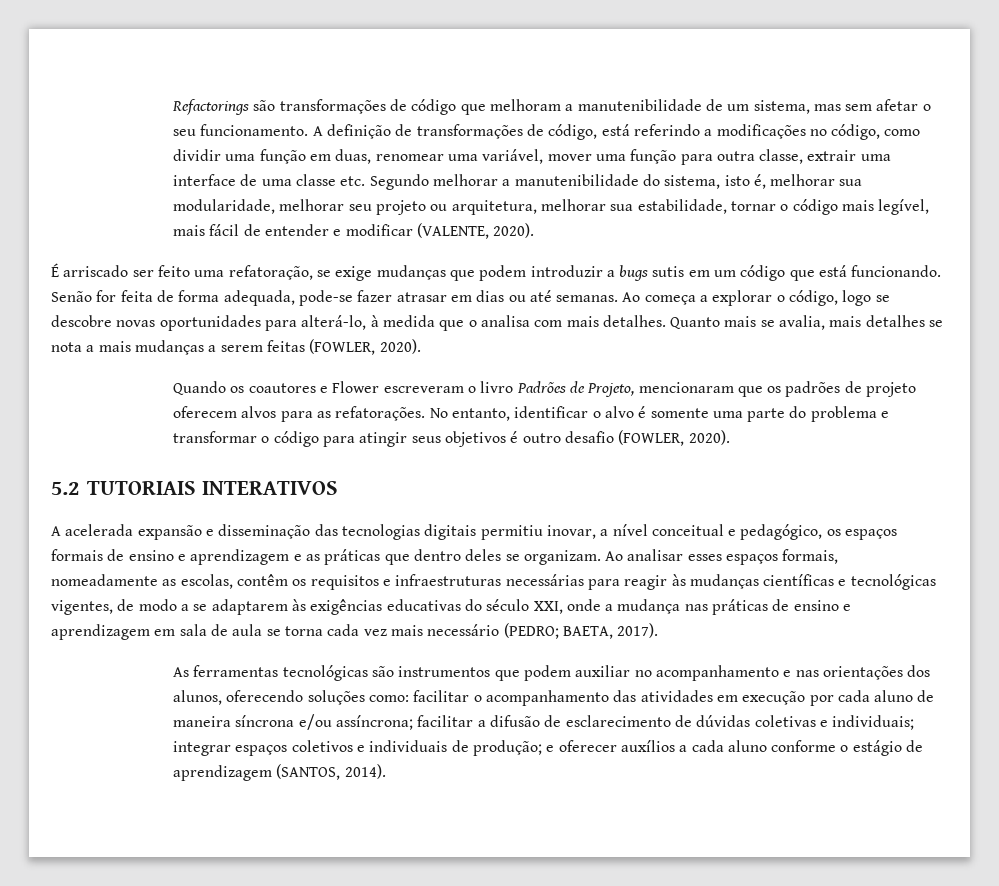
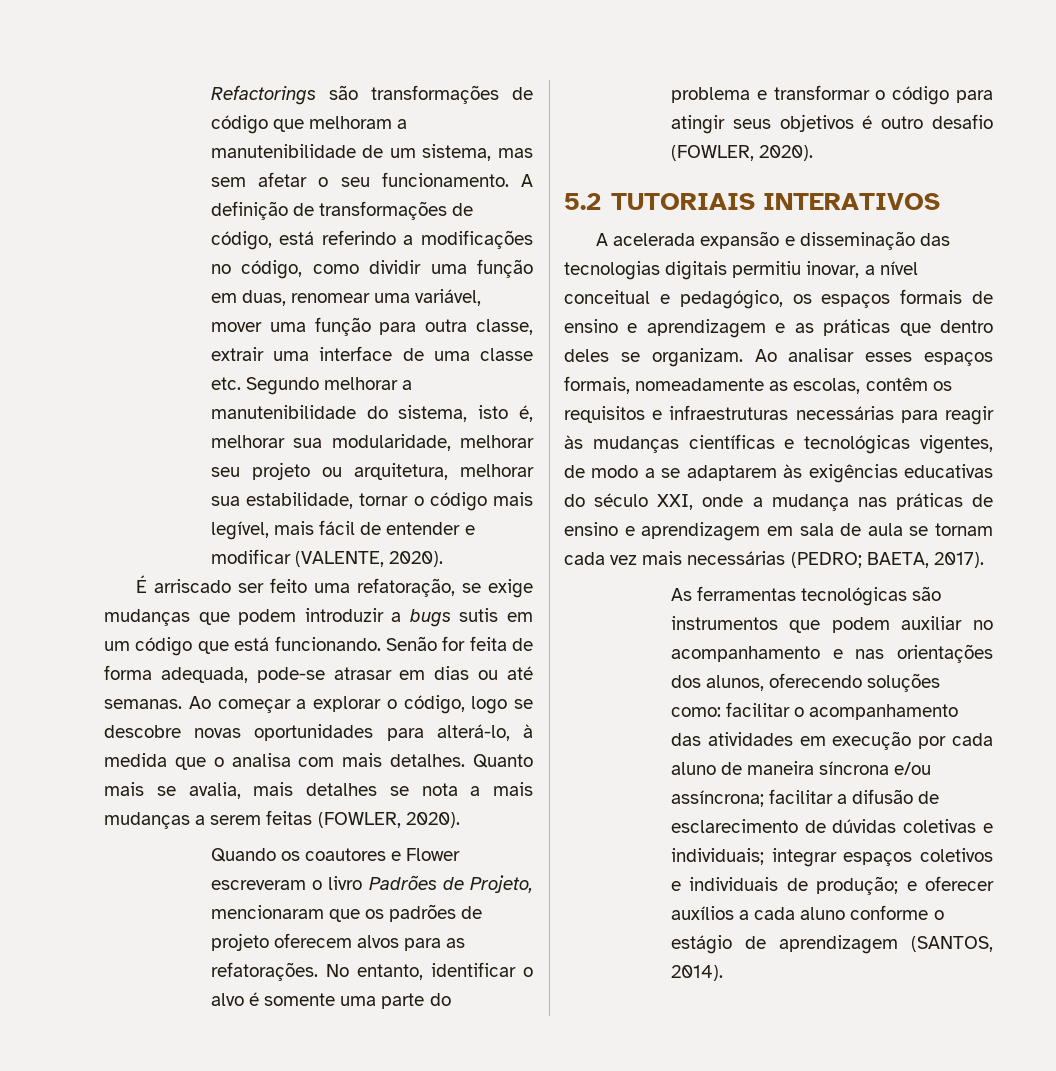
[357,290,393,302] fazer -> (325, 675) none
[644,295,696,305] começa -> [217,699,291,713] começar
[284,626,323,636] torna -> [935,523,993,536] tornam
[427,624,500,636] necessário -> [687,551,786,565] necessárias

